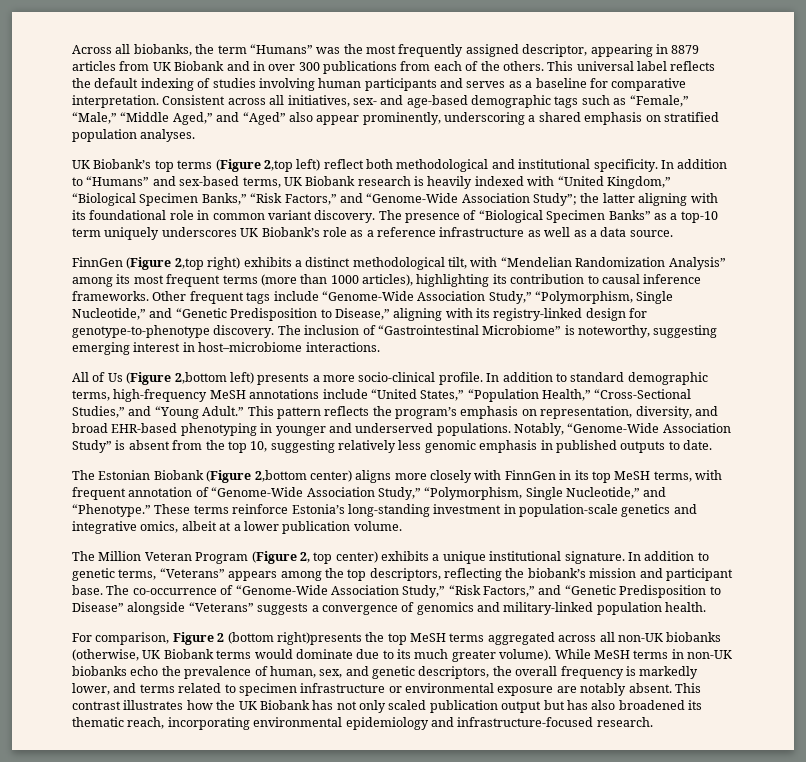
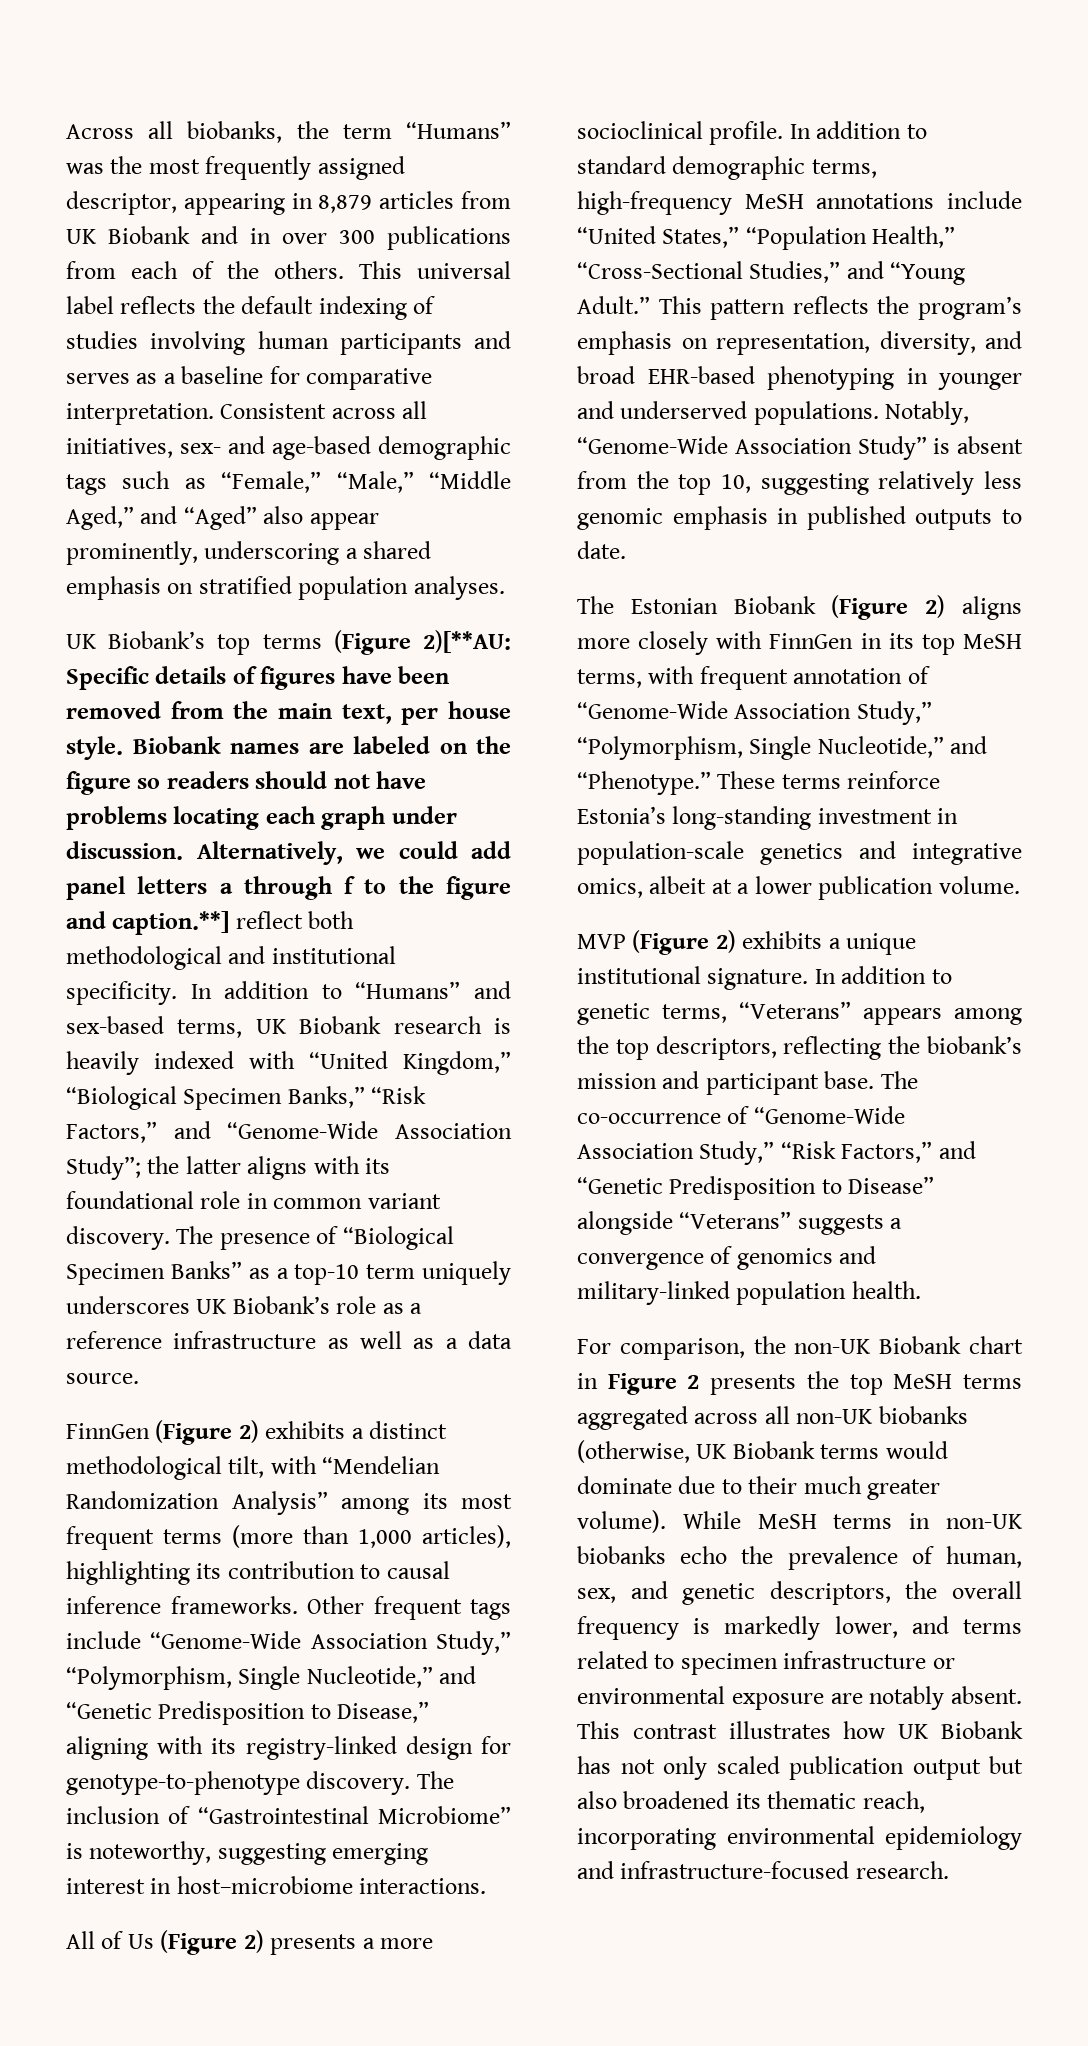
[671,45,700,54] 8879 -> [318,195,373,213] 8,879
[263,159,321,172] 2,top left) -> [422,630,511,653] [66,666,450,690] [66,701,512,725] [66,736,511,760] [66,771,427,795] [66,806,457,830] [66,841,511,865] [66,876,511,900] [66,911,230,935] 2)[**AU: Specific details of figures have been removed from the main text, per house style. Biobank names are labeled on the figure so readers should not have problems locating each graph under discussion. Alternatively, we could add panel letters a through f to the figure and caption.**]
[638,193,688,206] aligning -> [247,1156,308,1180] aligns
[174,257,241,270] 2,top right) -> [238,1420,259,1443] 2)
[330,275,359,284] 1000 -> [358,1529,412,1548] 1,000
[174,372,254,384] 2,bottom left) -> [243,1930,264,1953] 2)
[358,372,436,382] socio-clinical -> [577,121,703,139] socioclinical
[254,470,352,482] 2,bottom center) -> [925,595,946,618] 2)
[72,551,378,564] The Million Veteran Program (Figure 2, top center) -> [577,930,736,955] MVP (Figure 2)
[172,632,362,645] Figure 2 (bottom right)presents -> [753,1336,1023,1354] [577,1373,797,1395] the non-UK Biobank chart in Figure 2 presents
[397,649,411,659] its -> [748,1476,798,1494] their
[216,700,236,710] the -> (886, 1730) none
[566,700,588,710] has -> (1023, 1765) none

